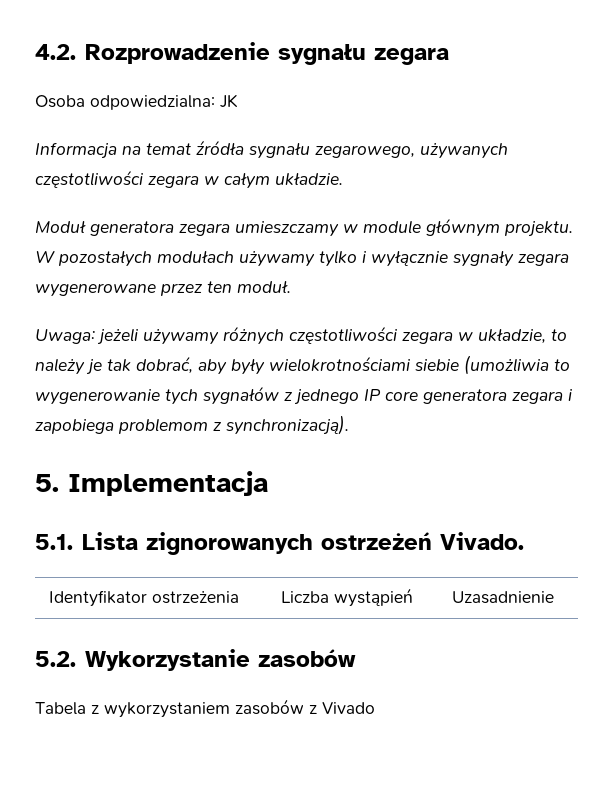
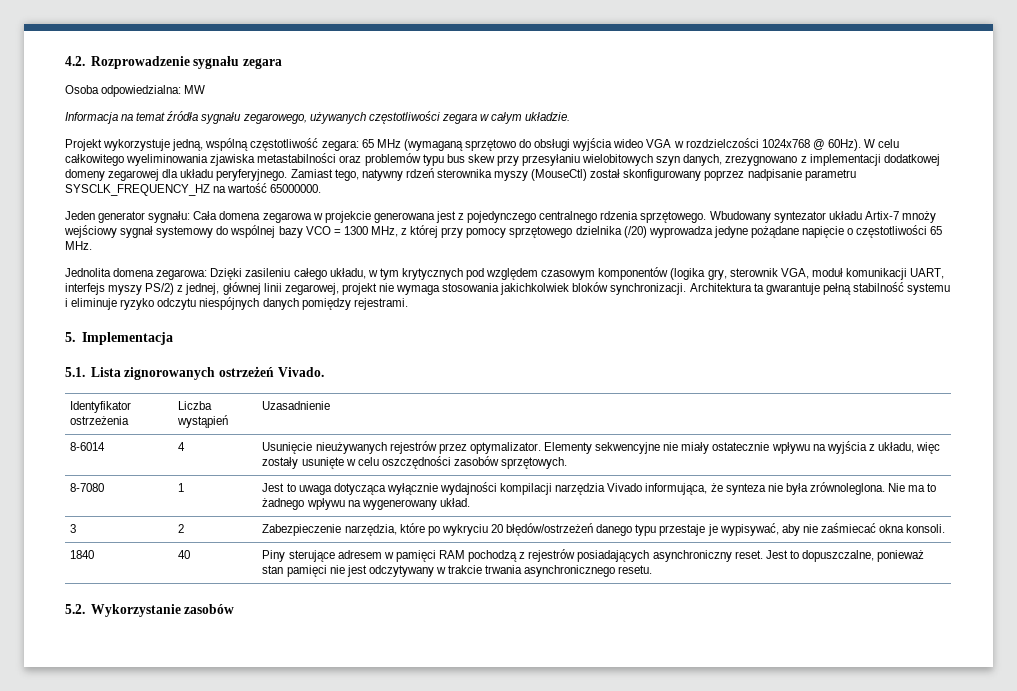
[220,94,238,108] JK -> [184,85,206,94] MW
[35,218,573,237] [35,250,569,267] [35,280,291,297] [35,326,567,345] [35,355,570,375] [35,386,573,405] [35,415,349,435] Moduł generatora zegara umieszczamy w module głównym projektu. W pozostałych modułach używamy tylko i wyłącznie sygnały zegara wygenerowane przez ten moduł. // Uwaga: jeżeli używamy różnych częstotliwości zegara w układzie, to należy je tak dobrać, aby były wielokrotnościami siebie (umożliwia to wygenerowanie tych sygnałów z jednego IP core generatora zegara i zapobiega problemom z synchronizacją). -> [65,138,900,151] [65,153,940,166] [65,168,856,181] [65,183,322,196] [65,211,936,223] [64,225,943,238] [65,241,92,250] [65,267,945,280] [65,282,951,295] [65,297,408,310] Projekt wykorzystuje jedną, wspólną częstotliwość zegara: 65 MHz (wymaganą sprzętowo do obsługi wyjścia wideo VGA w rozdzielczości 1024x768 @ 60Hz). W celu całkowitego wyeliminowania zjawiska metastabilności oraz problemów typu bus skew przy przesyłaniu wielobitowych szyn danych, zrezygnowano z implementacji dodatkowej domeny zegarowej dla układu peryferyjnego. Zamiast tego, natywny rdzeń sterownika myszy (MouseCtl) został skonfigurowany poprzez nadpisanie parametru SYSCLK_FREQUENCY_HZ na wartość 65000000. // Jeden generator sygnału: Cała domena zegarowa w projekcie generowana jest z pojedynczego centralnego rdzenia sprzętowego. Wbudowany syntezator układu Artix-7 mnoży wejściowy sygnał systemowy do wspólnej bazy VCO = 1300 MHz, z której przy pomocy sprzętowego dzielnika (/20) wyprowadza jedyne pożądane napięcie o częstotliwości 65 MHz. // Jednolita domena zegarowa: Dzięki zasileniu całego układu, w tym krytycznych pod względem czasowym komponentów (logika gry, sterownik VGA, moduł komunikacji UART, interfejs myszy PS/2) z jednej, głównej linii zegarowej, projekt nie wymaga stosowania jakichkolwiek bloków synchronizacji. Architektura ta gwarantuje pełną stabilność systemu i eliminuje ryzyko odczytu niespójnych danych pomiędzy rejestrami.
[35,649,356,671] [35,699,375,718] // 5.2. Wykorzystanie zasobów // Tabela z wykorzystaniem zasobów z Vivado -> [70,442,106,451] [178,442,186,451] [262,441,941,454] [262,456,568,469] [70,483,105,492] [178,483,185,492] [262,482,937,495] [262,498,470,510] [70,524,77,533] [178,524,185,533] [262,523,946,536] [70,550,95,559] [178,550,191,559] [262,549,925,562] [262,565,653,577] [65,604,235,617] // 8-6014 | 4 | Usunięcie nieużywanych rejestrów przez optymalizator. Elementy sekwencyjne nie miały ostatecznie wpływu na wyjścia z układu, więc zostały usunięte w celu oszczędności zasobów sprzętowych. // 8-7080 | 1 | Jest to uwaga dotycząca wyłącznie wydajności kompilacji narzędzia Vivado informująca, że synteza nie była zrównoleglona. Nie ma to żadnego wpływu na wygenerowany układ. // 3 | 2 | Zabezpieczenie narzędzia, które po wykryciu 20 błędów/ostrzeżeń danego typu przestaje je wypisywać, aby nie zaśmiecać okna konsoli. // 1840 | 40 | Piny sterujące adresem w pamięci RAM pochodzą z rejestrów posiadających asynchroniczny reset. Jest to dopuszczalne, ponieważ stan pamięci nie jest odczytywany w trakcie trwania asynchronicznego resetu. // 5.2. Wykorzystanie zasobów

